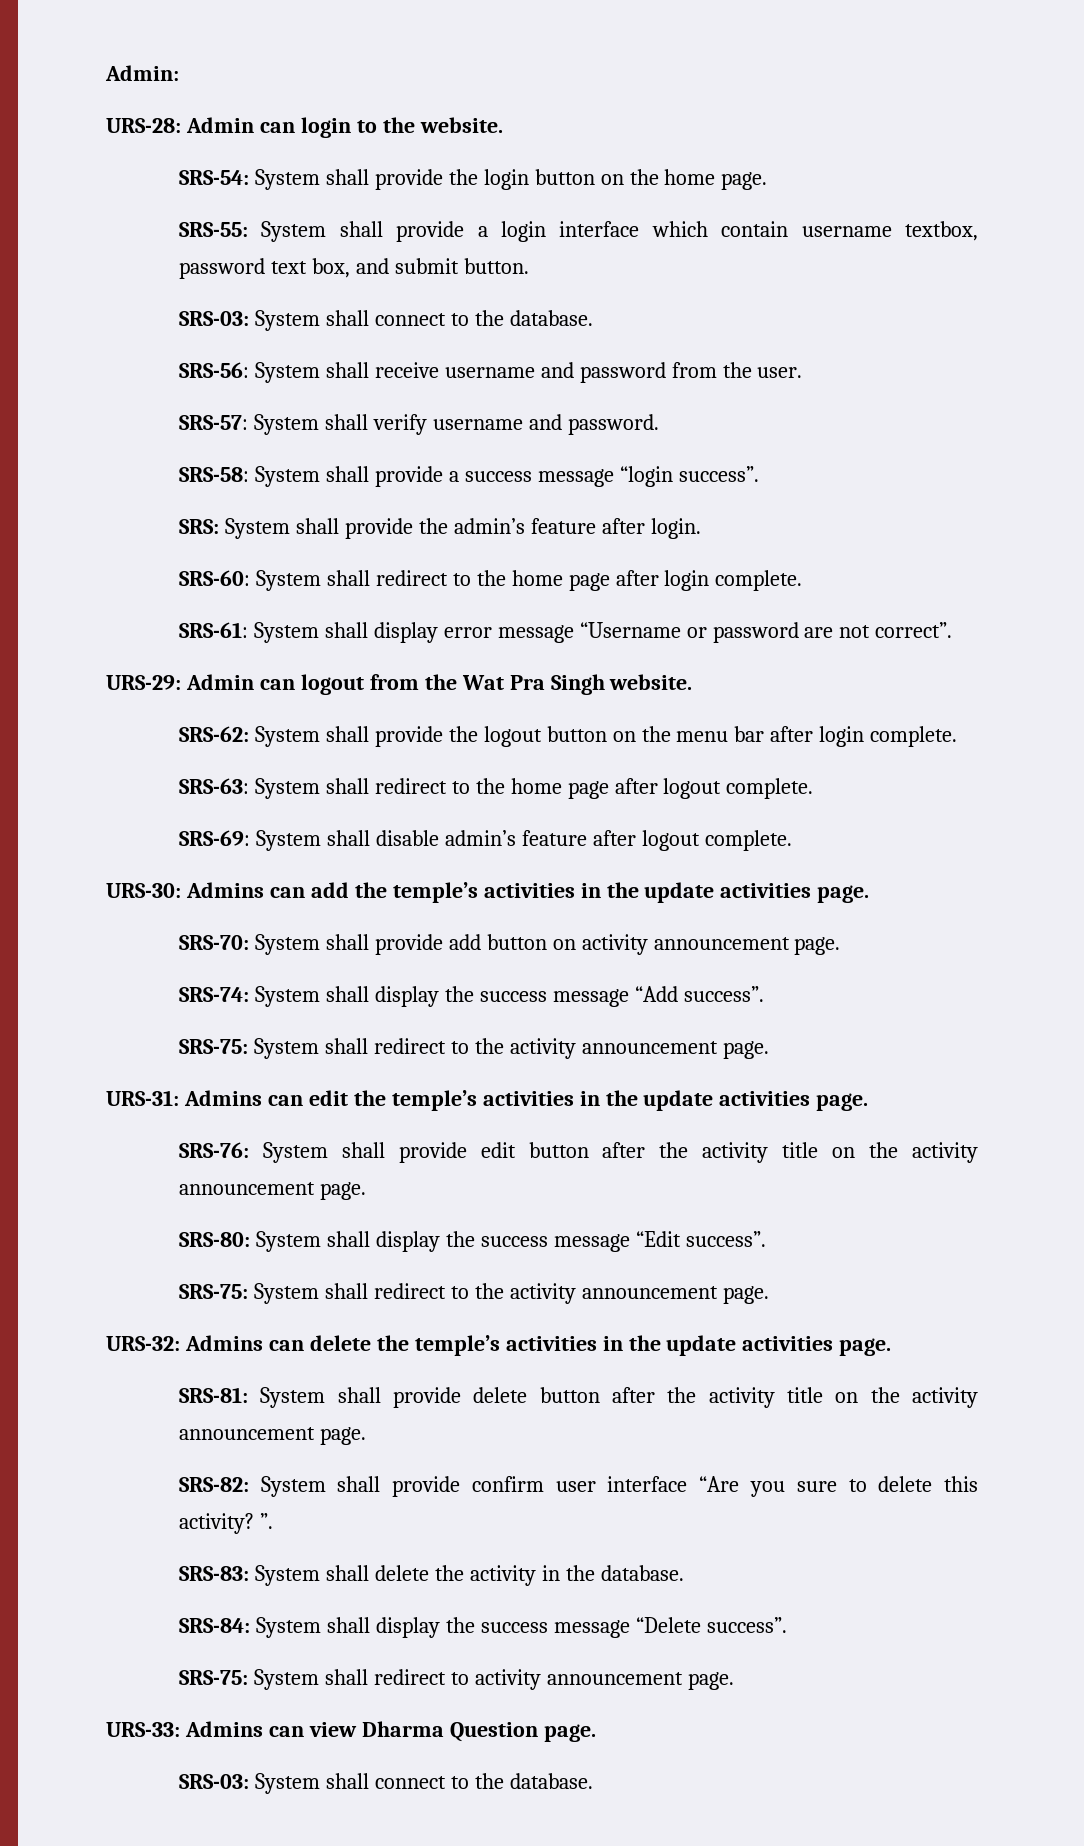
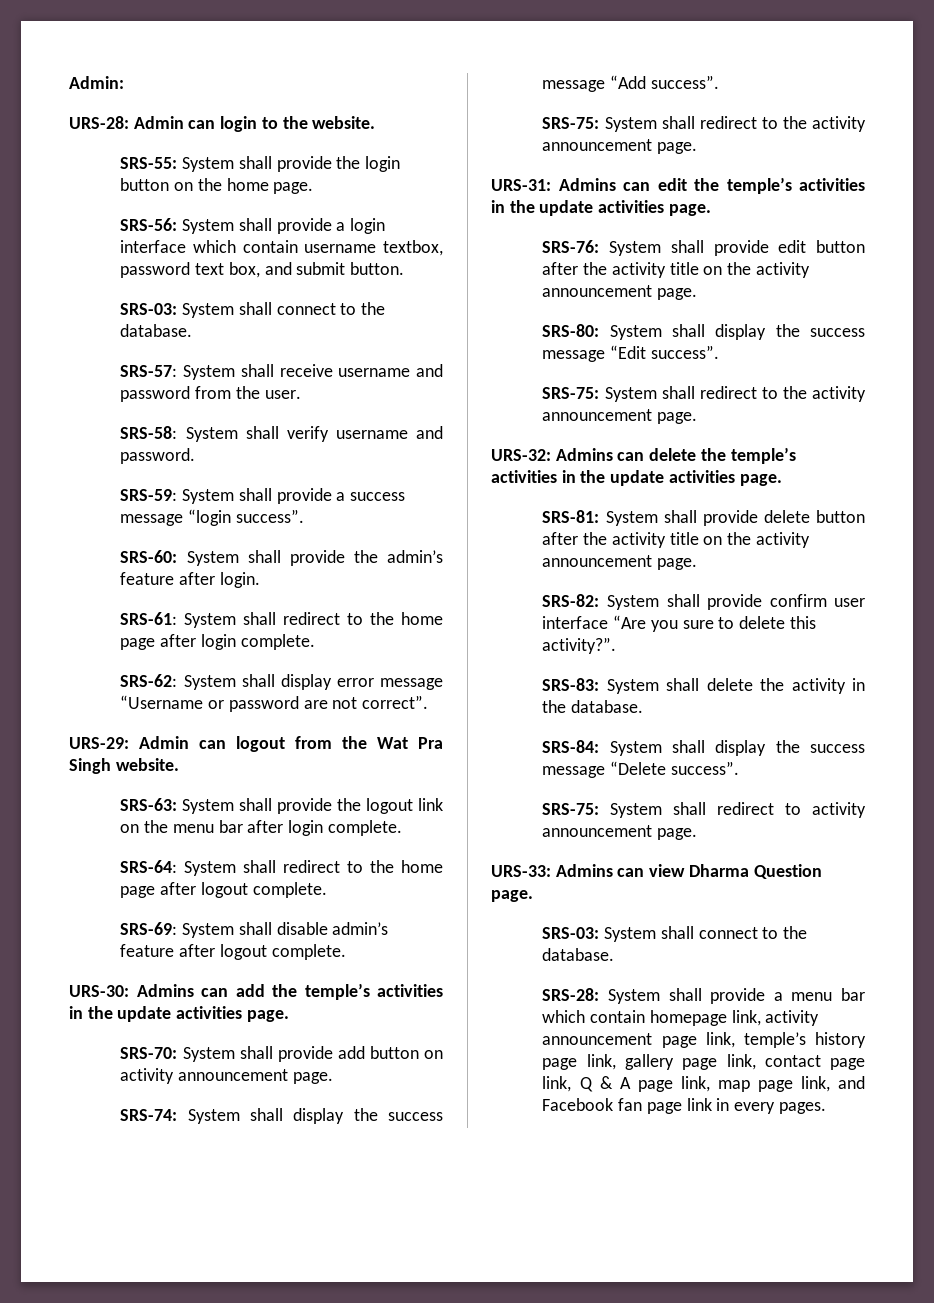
[178,170,249,185] SRS-54: -> [120,157,178,169] SRS-55:
[178,222,248,237] SRS-55: -> [120,218,178,231] SRS-56:
[178,362,249,378] SRS-56: -> [120,365,178,377] SRS-57:
[178,415,248,430] SRS-57: -> [120,426,178,439] SRS-58:
[178,467,249,482] SRS-58: -> [120,489,178,501] SRS-59:
[178,519,219,534] SRS: -> [120,550,178,563] SRS-60:
[178,570,250,586] SRS-60: -> [120,612,178,625] SRS-61:
[178,622,248,638] SRS-61: -> [120,674,178,687] SRS-62:
[178,726,249,742] SRS-62: -> [120,798,178,811] SRS-63:
[546,726,607,742] button -> [417,798,443,811] link
[178,778,249,794] SRS-63: -> [120,860,178,873] SRS-64:
[178,1513,273,1534] activity? ”. -> [542,637,617,654] activity?”.
(593, 1781) none -> [542,988,865,1004] [542,1010,820,1026] [542,1032,866,1048] [542,1054,865,1070] [542,1076,865,1092] [542,1098,826,1114] // SRS-28: System shall provide a menu bar which contain homepage link, activity announcement page link, temple’s history page link, gallery page link, contact page link, Q & A page link, map page link, and Facebook fan page link in every pages.

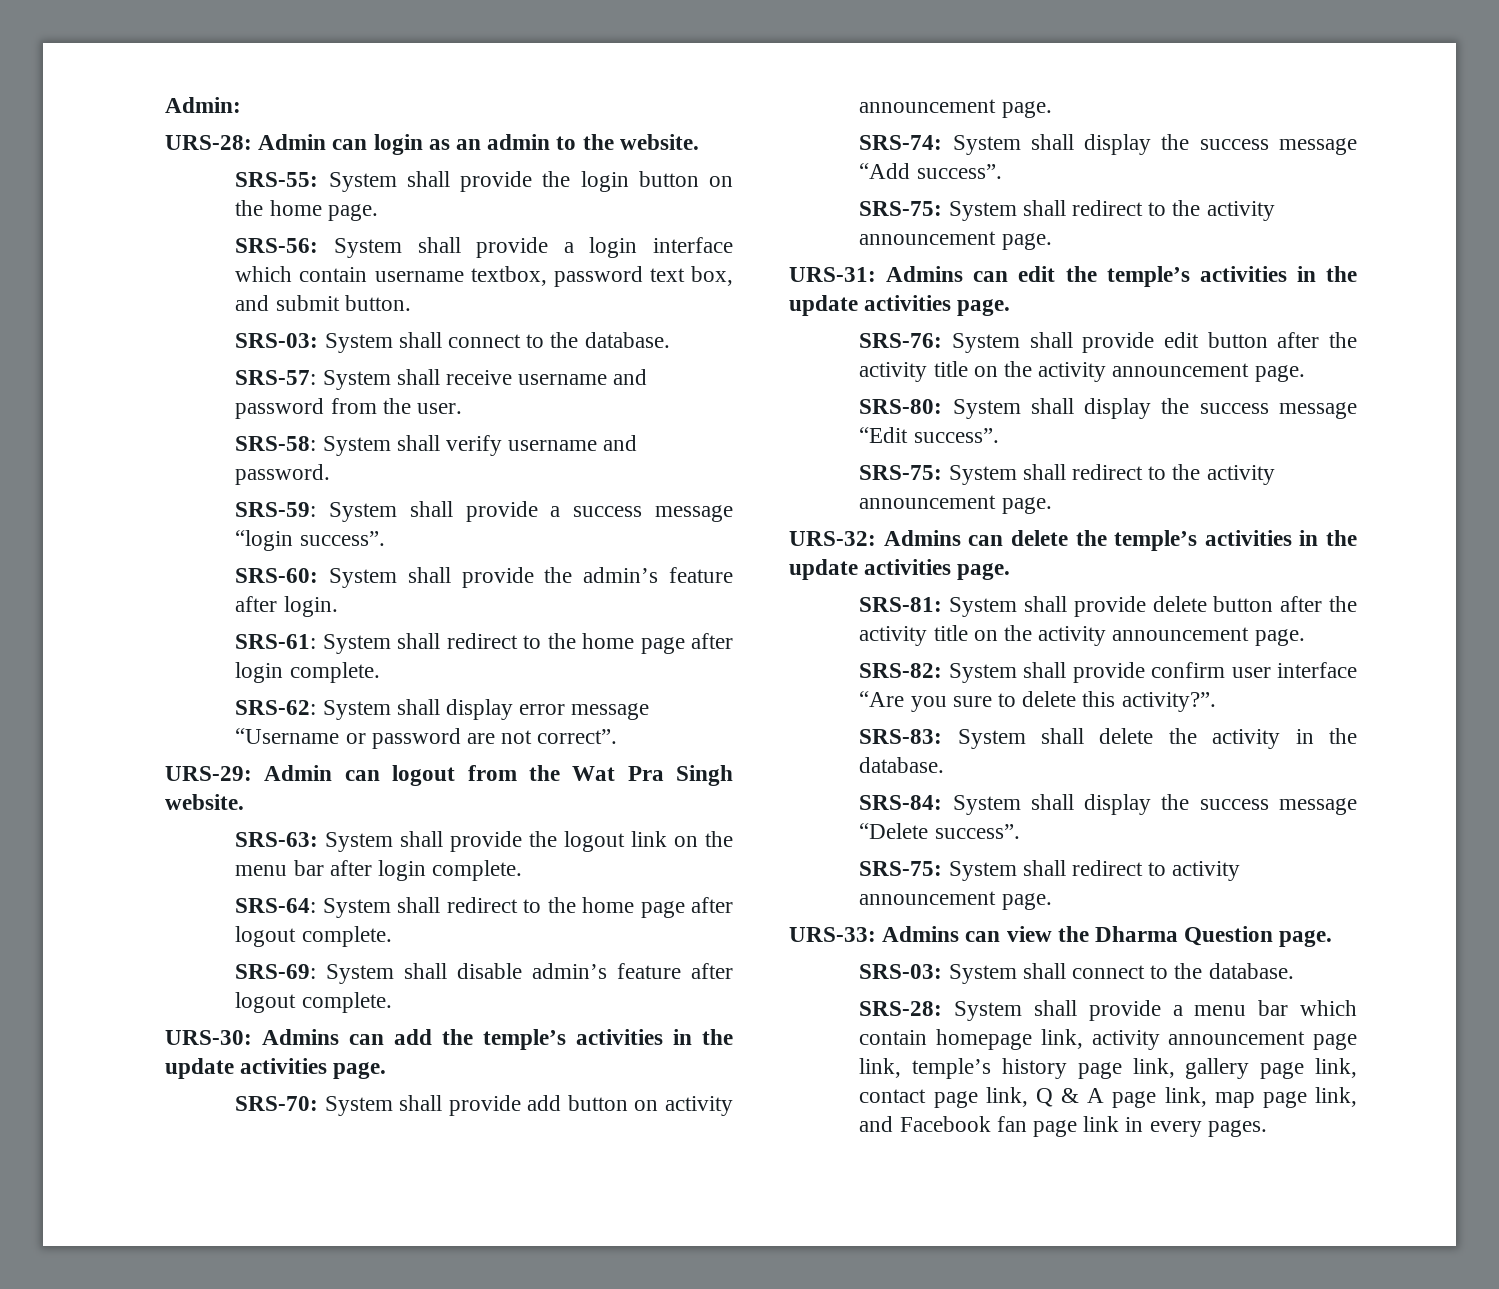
(258, 124) none -> [428,134,551,150] as an admin
(686, 870) none -> [1057,926,1089,942] the

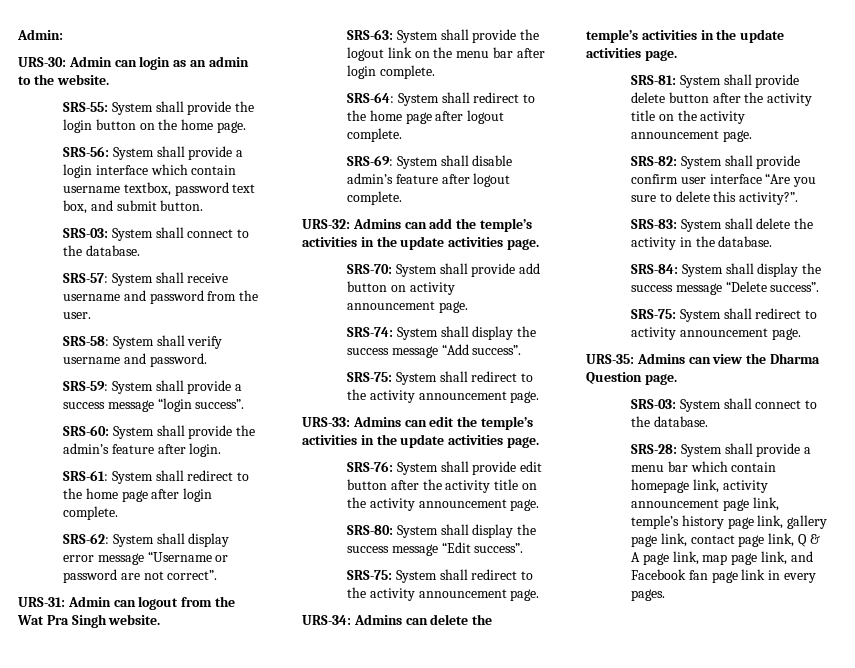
[165,135,252,150] URS-28: -> [18,57,66,67] URS-30:
[165,766,252,781] URS-29: -> [18,597,65,607] URS-31:
[165,1030,252,1045] URS-30: -> [302,219,350,229] URS-32:
[789,267,876,282] URS-31: -> [302,417,350,427] URS-33:
[789,531,876,546] URS-32: -> [302,615,351,625] URS-34:
[789,927,876,942] URS-33: -> [586,354,634,364] URS-35:

